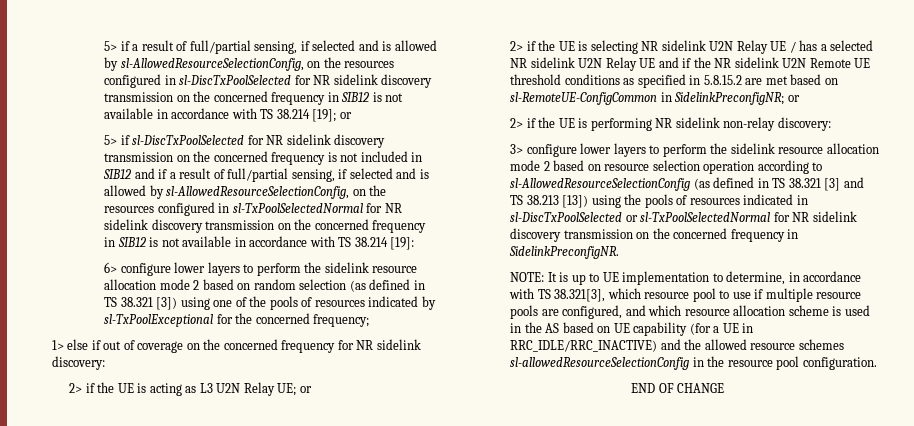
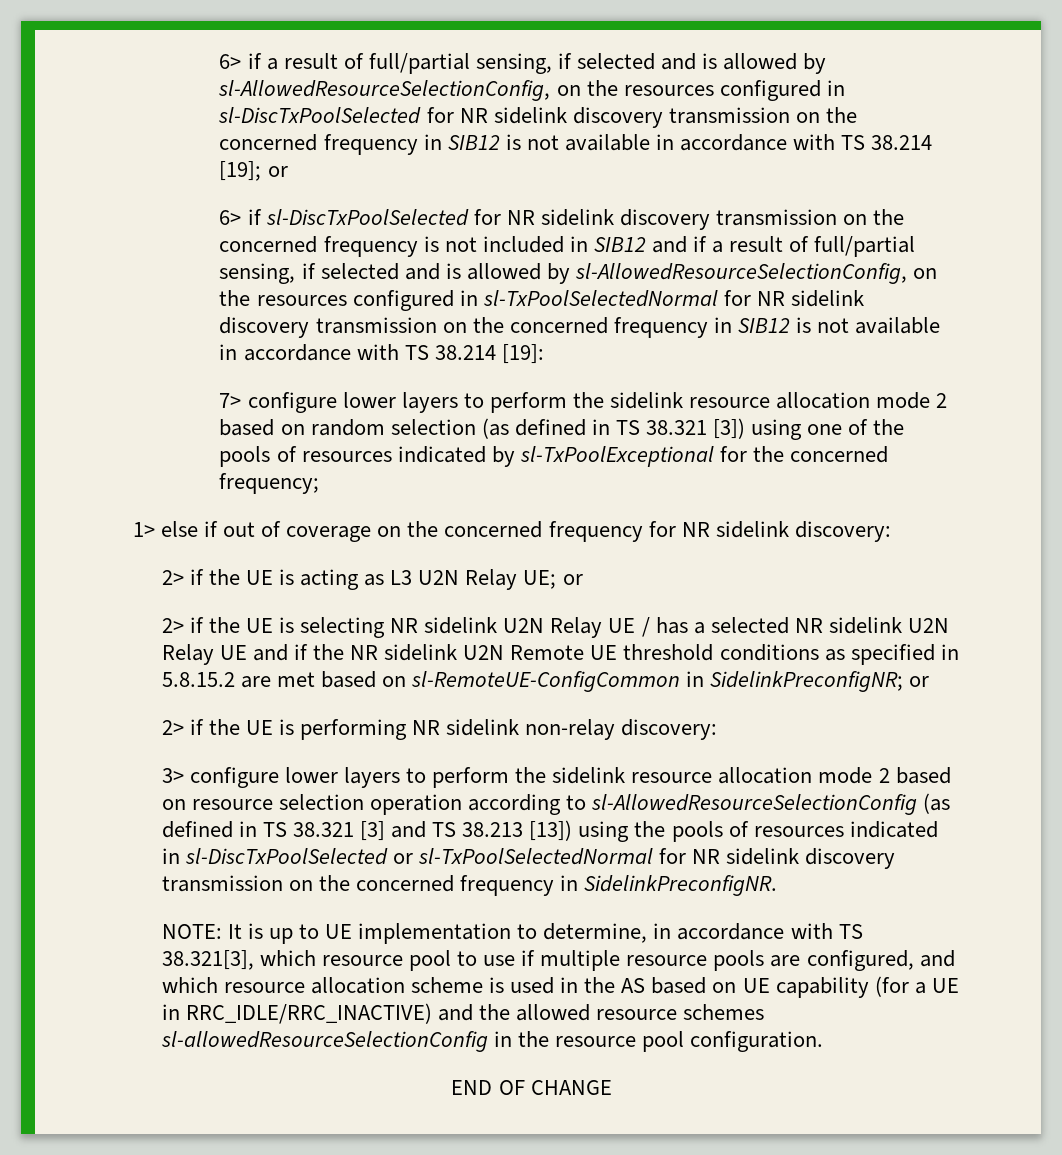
[104,41,118,51] 5> -> [219,54,242,69] 6>
[104,135,118,145] 5> -> [219,210,242,225] 6>
[104,262,118,273] 6> -> [219,393,242,408] 7>

